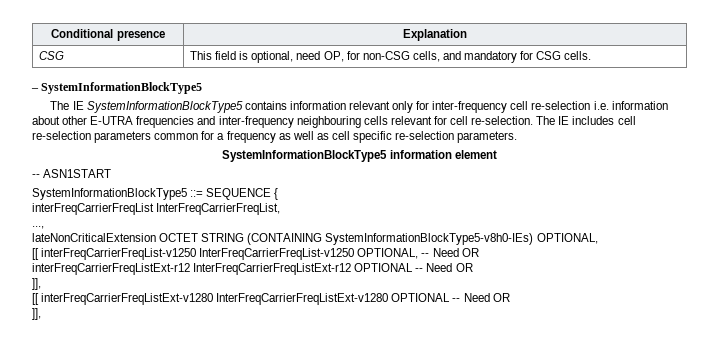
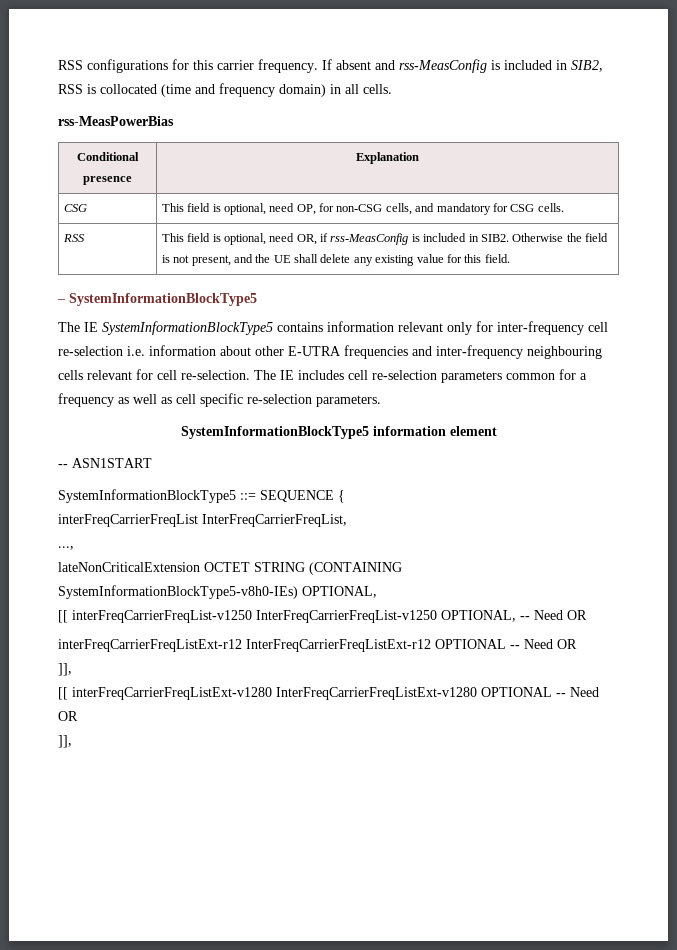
(51, 33) none -> [58,59,603,73] [58,83,392,97] [58,116,174,126] RSS configurations for this carrier frequency. If absent and rss-MeasConfig is included in SIB2, RSS is collocated (time and frequency domain) in all cells. // rss-MeasPowerBias //
(592, 55) none -> [62,234,85,242] [161,233,609,245] [161,254,510,266] // RSS | This field is optional, need OR, if rss-MeasConfig is included in SIB2. Otherwise the field is not present, and the UE shall delete any existing value for this field.

